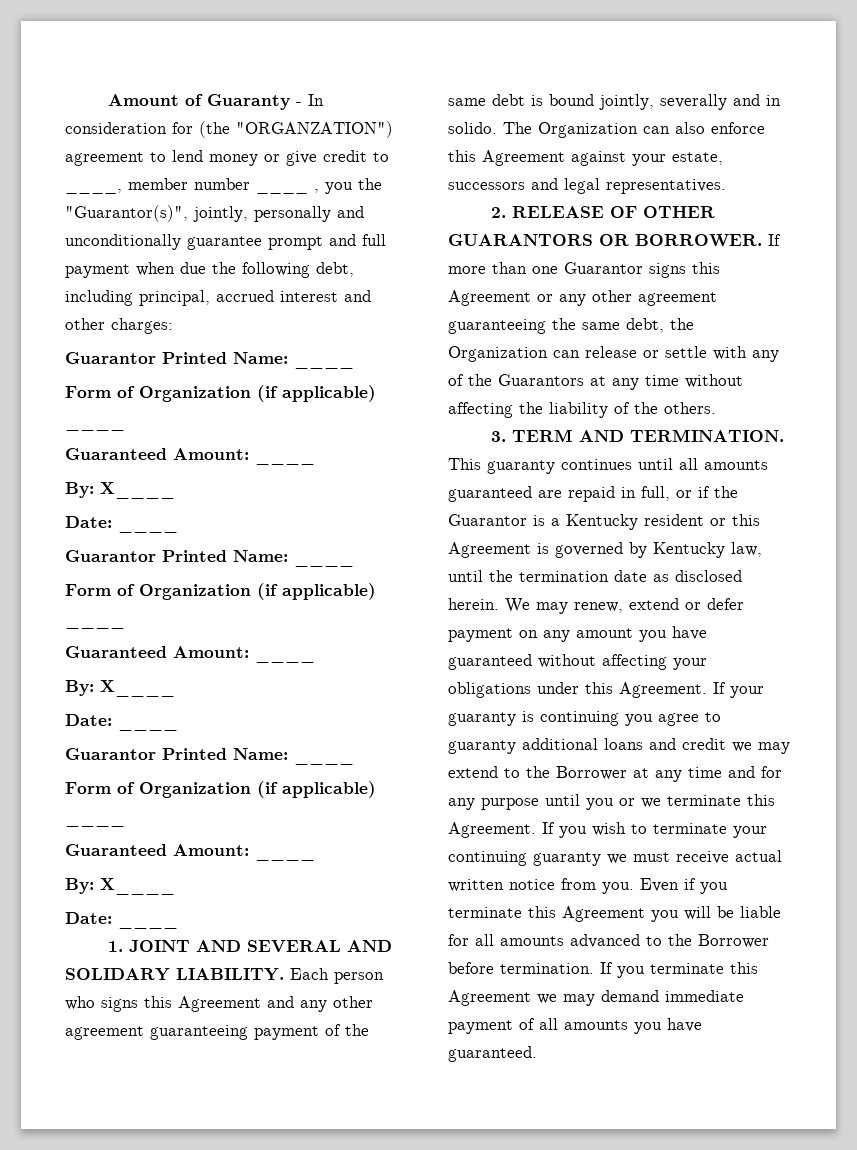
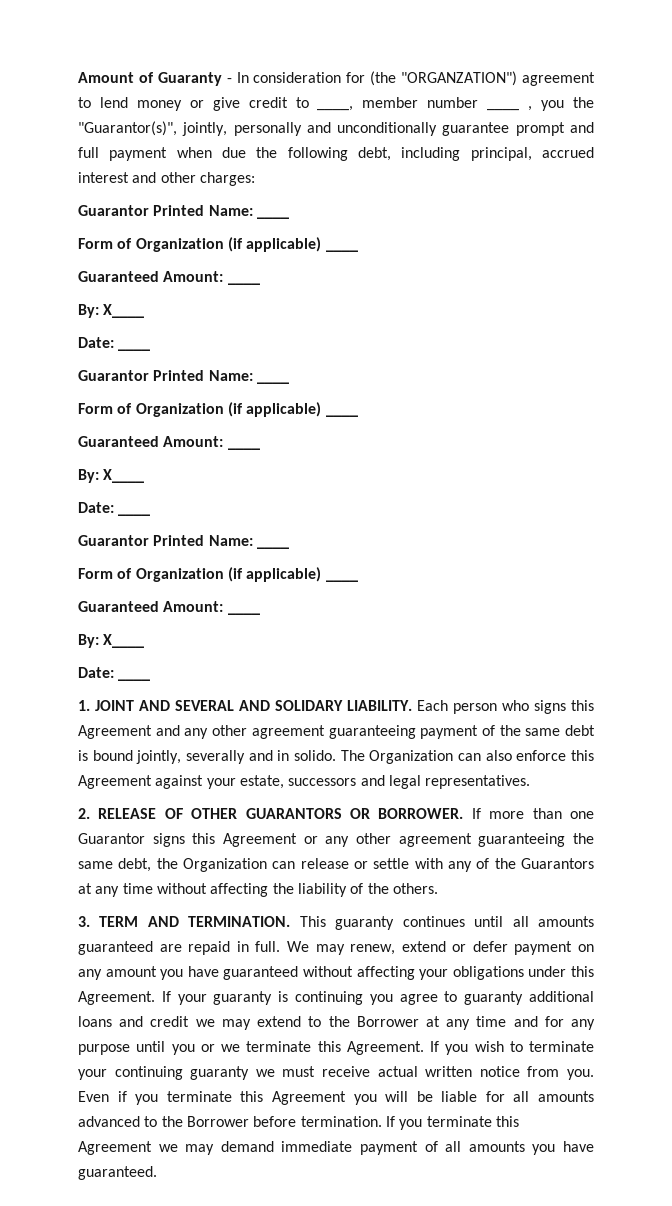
[641,486,738,501] [448,514,760,530] [448,542,762,558] [448,570,742,582] [448,598,499,610] full, or if the Guarantor is a Kentucky resident or this Agreement is governed by Kentucky law, until the termination date as disclosed herein. -> [255,941,281,952] full.

